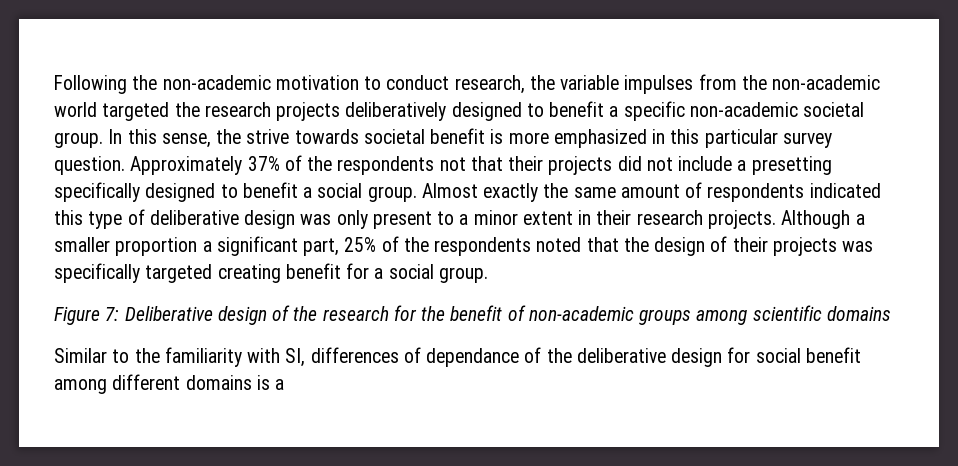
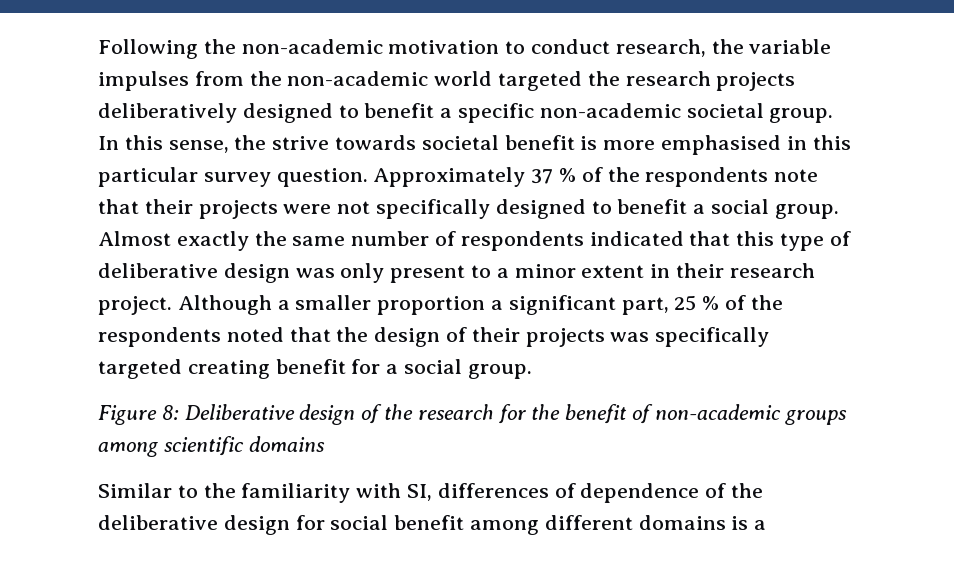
[553,129,647,148] emphasized -> [661,135,782,155] emphasised
[247,155,466,175] 37% of the respondents not -> [531,167,819,187] 37 % of the respondents note
[617,156,832,175] did not include a presetting -> [283,201,371,214] were not
[620,184,680,198] amount -> [351,231,430,246] number
(881, 190) none -> [689,231,731,246] that
[707,210,776,229] projects. -> [98,296,172,315] project.
[344,237,377,252] 25% -> [674,295,720,311] 25 %
[105,307,120,321] 7: -> [161,405,179,420] 8:
[426,348,520,367] dependance -> [580,483,700,503] dependence

